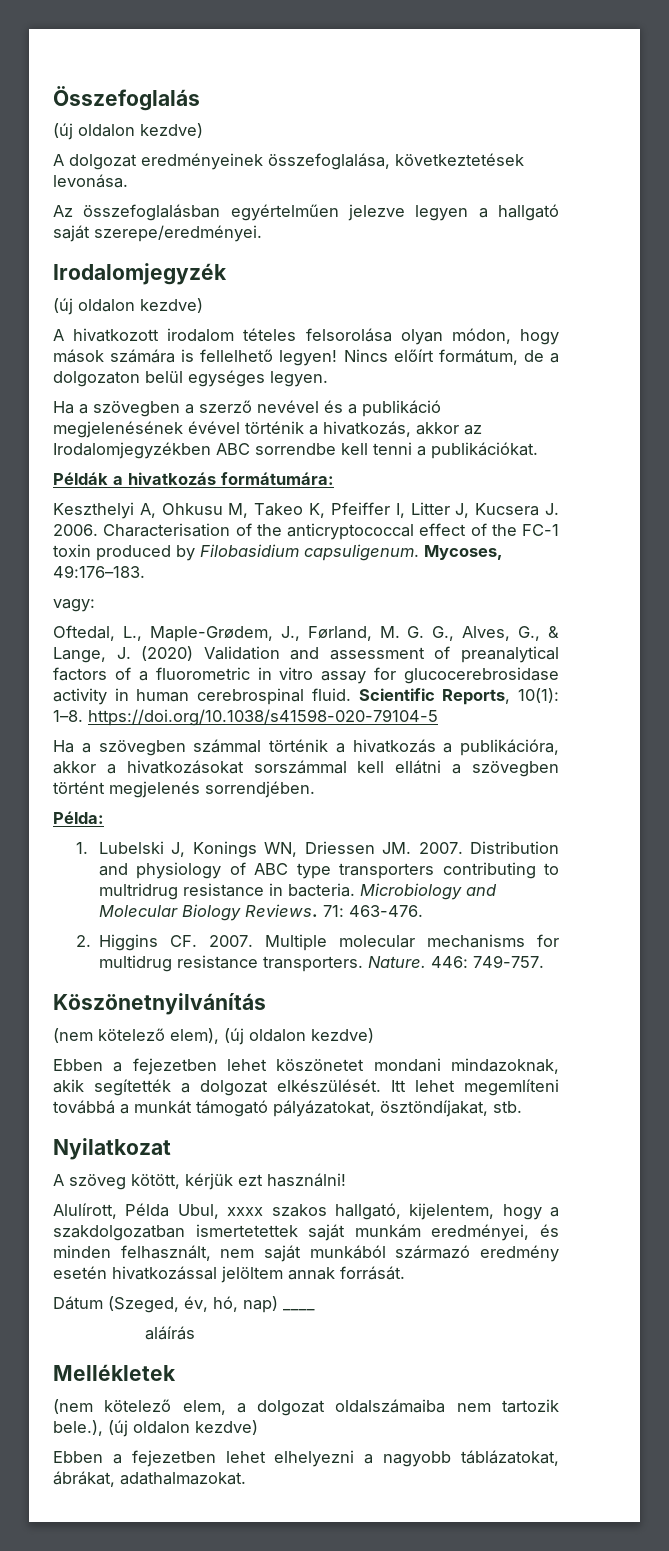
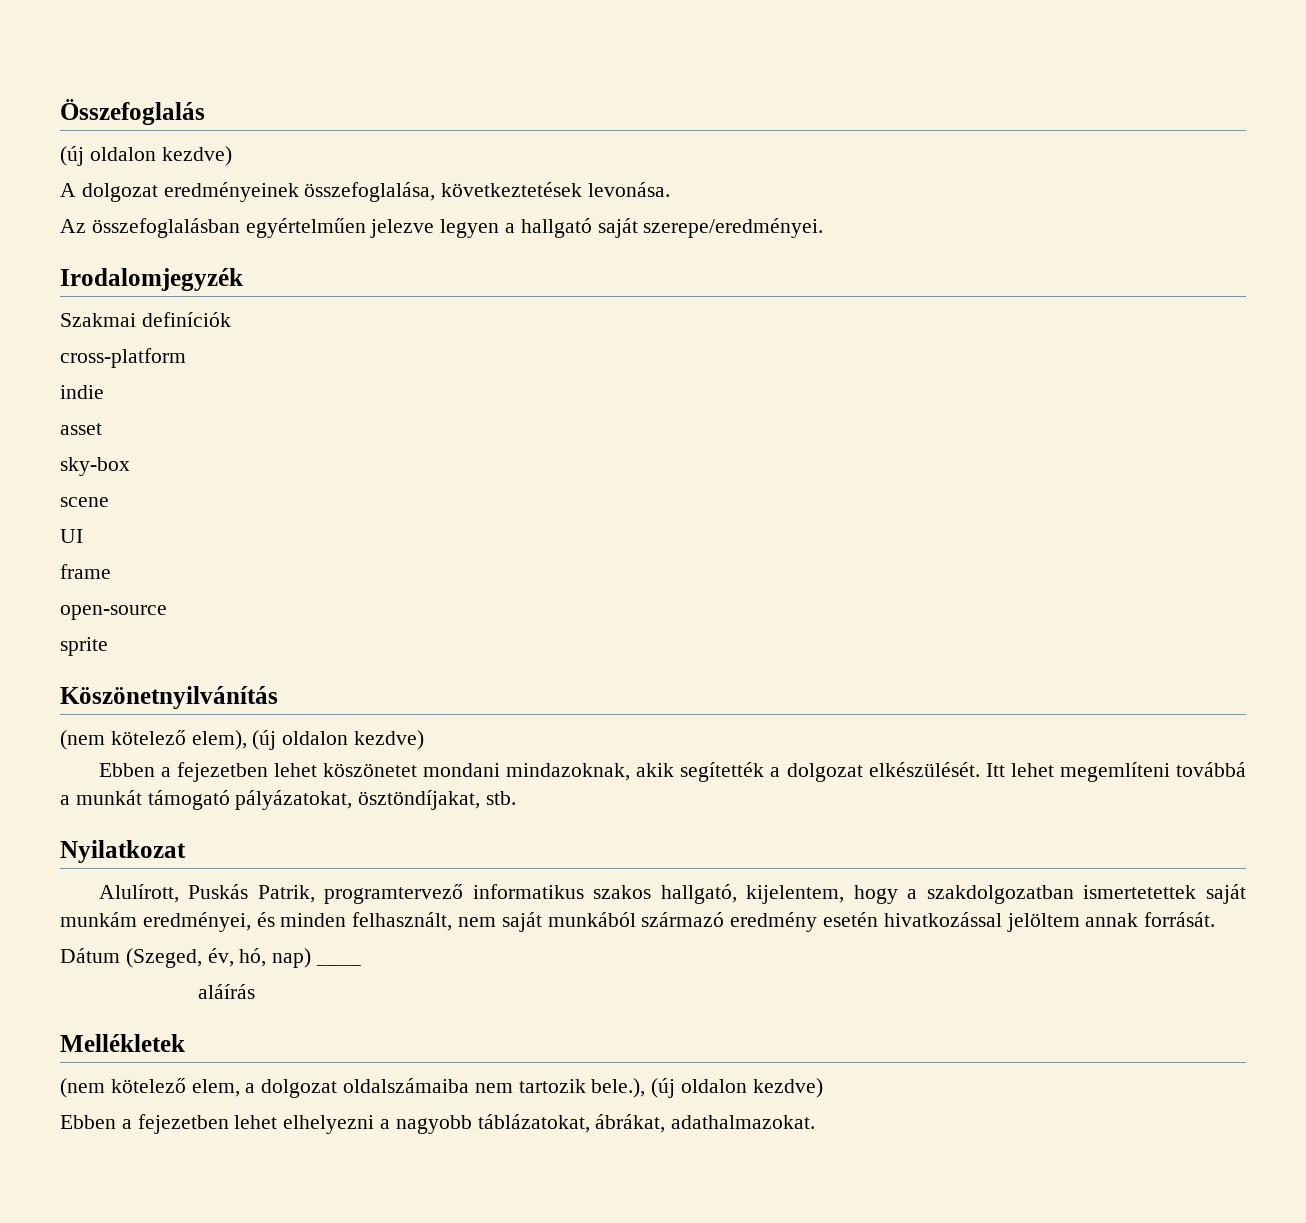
[53,298,203,315] [53,328,559,345] [53,349,559,366] [53,370,328,387] [53,400,441,417] [53,421,482,438] [53,442,538,459] [53,472,334,485] [53,502,559,519] [53,523,559,540] [53,544,503,561] [53,565,145,578] [53,599,95,612] [53,625,559,642] [53,646,559,663] [53,667,559,684] [53,688,559,705] [53,709,438,726] [53,739,559,756] [53,760,559,777] [53,781,315,798] [53,811,104,824] [75,841,559,858] [98,862,559,879] [98,883,497,900] [98,904,423,921] [75,934,559,951] [99,955,545,972] (új oldalon kezdve) // A hivatkozott irodalom tételes felsorolása olyan módon, hogy mások számára is fellelhető legyen! Nincs előírt formátum, de a dolgozaton belül egységes legyen. // Ha a szövegben a szerző nevével és a publikáció megjelenésének évével történik a hivatkozás, akkor az Irodalomjegyzékben ABC sorrendbe kell tenni a publikációkat. // Példák a hivatkozás formátumára: // Keszthelyi A, Ohkusu M, Takeo K, Pfeiffer I, Litter J, Kucsera J. 2006. Characterisation of the anticryptococcal effect of the FC-1 toxin produced by Filobasidium capsuligenum. Mycoses, 49:176–183. // vagy: // Oftedal, L., Maple-Grødem, J., Førland, M. G. G., Alves, G., & Lange, J. (2020) Validation and assessment of preanalytical factors of a fluorometric in vitro assay for glucocerebrosidase activity in human cerebrospinal fluid. Scientific Reports, 10(1): 1–8. https://doi.org/10.1038/s41598-020-79104-5 // Ha a szövegben számmal történik a hivatkozás a publikációra, akkor a hivatkozásokat sorszámmal kell ellátni a szövegben történt megjelenés sorrendjében. // Példa: // 1. Lubelski J, Konings WN, Driessen JM. 2007. Distribution and physiology of ABC type transporters contributing to multridrug resistance in bacteria. Microbiology and Molecular Biology Reviews. 71: 463-476. // 2. Higgins CF. 2007. Multiple molecular mechanisms for multidrug resistance transporters. Nature. 446: 749-757. -> [60,312,231,327] [60,348,186,368] [60,385,104,399] [60,423,102,435] [60,457,130,476] [60,497,109,507] [60,529,83,543] [60,564,111,579] [60,605,167,620] [60,637,108,656] Szakmai definíciók // cross-platform // indie // asset // sky-box // scene // UI // frame // open-source // sprite
[53,1173,346,1190] [53,1203,264,1219] A szöveg kötött, kérjük ezt használni! // Alulírott, Példa Ubul, xxxx -> [98,884,584,904] Alulírott, Puskás Patrik, programtervező informatikus

